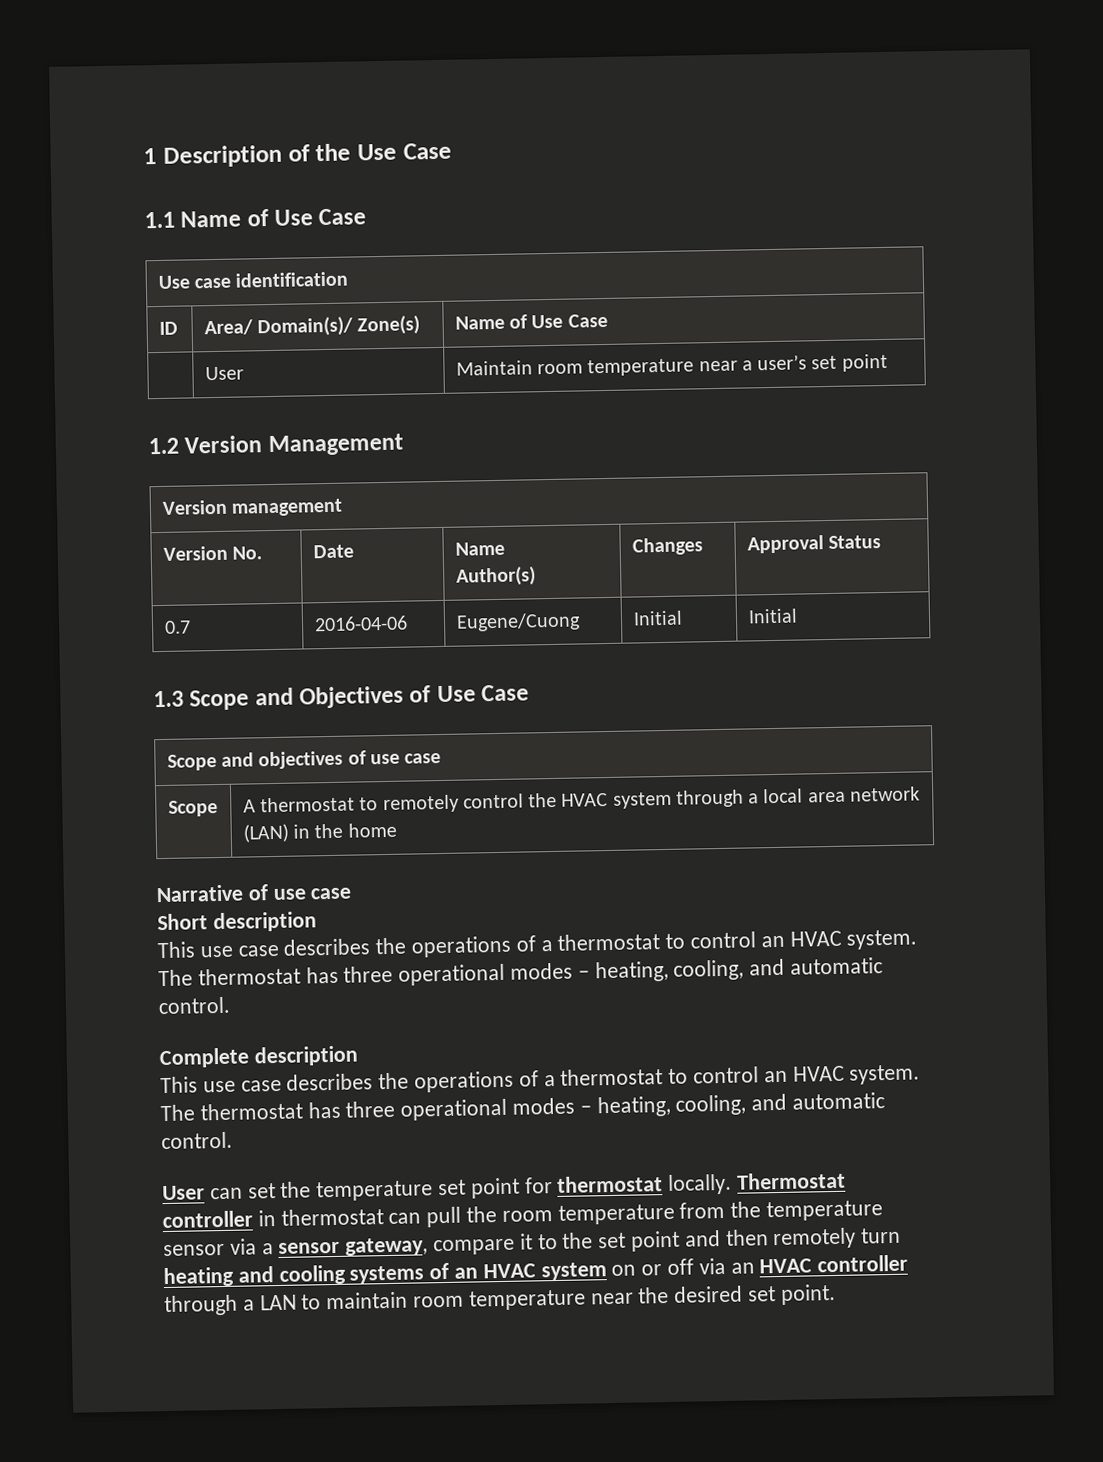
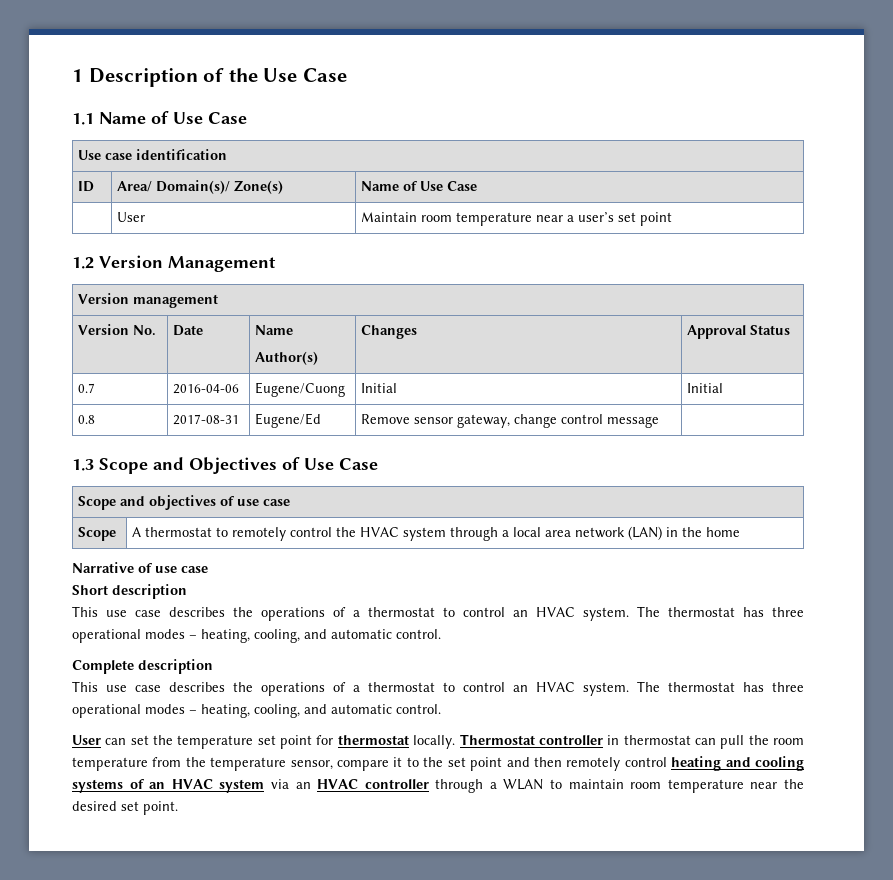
(798, 616) none -> [78,415,96,424] [173,414,240,425] [255,413,322,428] [361,414,660,428] // 0.8 | 2017-08-31 | Eugene/Ed | Remove sensor gateway, change control message |
[163,1237,429,1257] sensor via a sensor gateway, -> [290,760,333,770] sensor,
[860,1227,902,1244] turn -> [624,757,667,767] control
[611,1258,695,1277] on or off -> (265, 786) none
[259,1294,297,1311] LAN -> [503,779,544,790] WLAN

